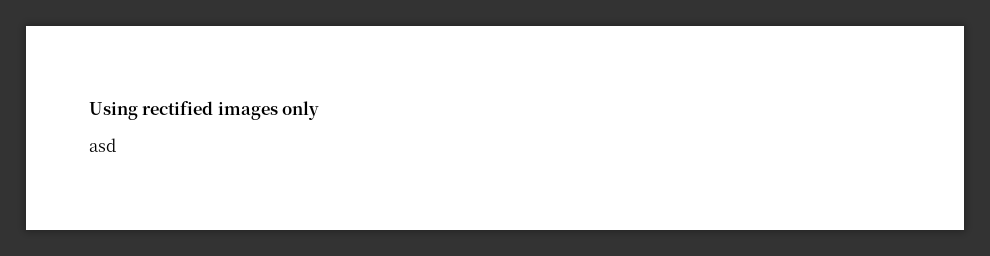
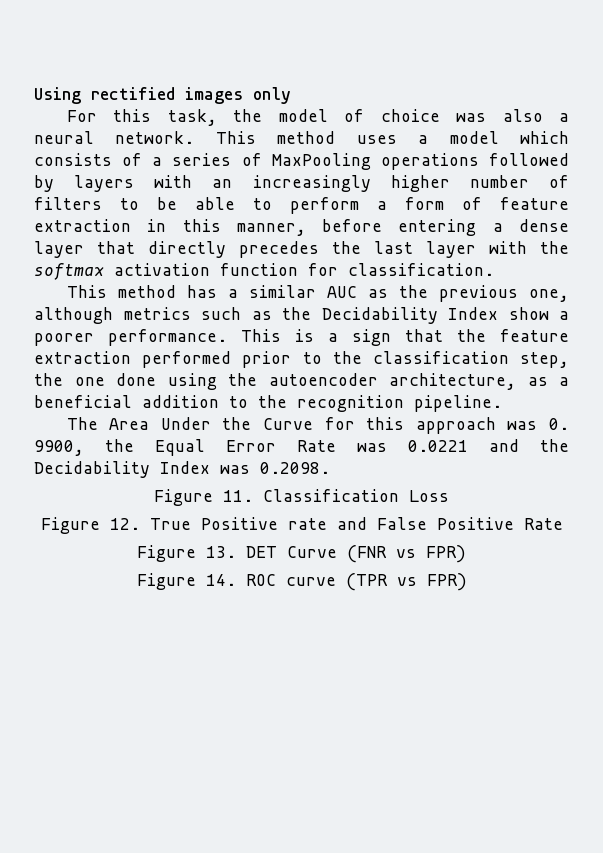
[89,138,116,152] asd -> [66,109,569,126] [34,131,570,144] [34,153,569,170] [34,175,569,192] [34,197,569,214] [34,219,569,236] [34,241,569,258] [34,263,494,280] [66,285,569,302] [34,307,569,324] [34,329,569,346] [34,351,570,368] [34,373,569,390] [34,395,502,412] [66,417,570,434] [34,439,569,456] [34,461,330,478] [154,489,449,506] [40,517,563,534] [137,545,466,563] [136,573,467,591] For this task, the model of choice was also a neural network. This method uses a model which consists of a series of MaxPooling operations followed by layers with an increasingly higher number of filters to be able to perform a form of feature extraction in this manner, before entering a dense layer that directly precedes the last layer with the softmax activation function for classification. // This method has a similar AUC as the previous one, although metrics such as the Decidability Index show a poorer performance. This is a sign that the feature extraction performed prior to the classification step, the one done using the autoencoder architecture, as a beneficial addition to the recognition pipeline. // The Area Under the Curve for this approach was 0. 9900, the Equal Error Rate was 0.0221 and the Decidability Index was 0.2098. // Figure 11. Classification Loss // Figure 12. True Positive rate and False Positive Rate // Figure 13. DET Curve (FNR vs FPR) // Figure 14. ROC curve (TPR vs FPR)

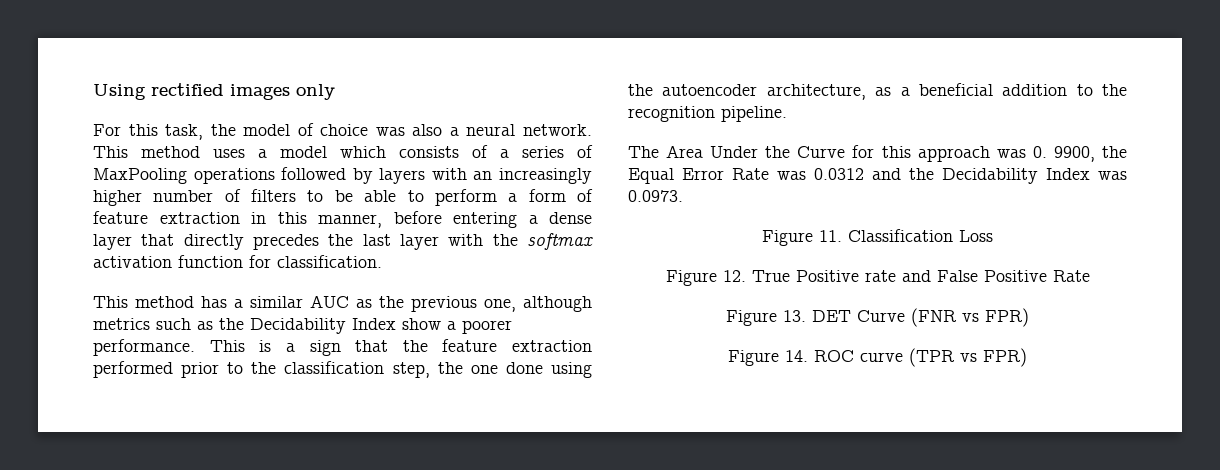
[408,440,468,452] 0.0221 -> [814,168,864,180] 0.0312
[260,462,330,474] 0.2098. -> [628,190,683,202] 0.0973.

